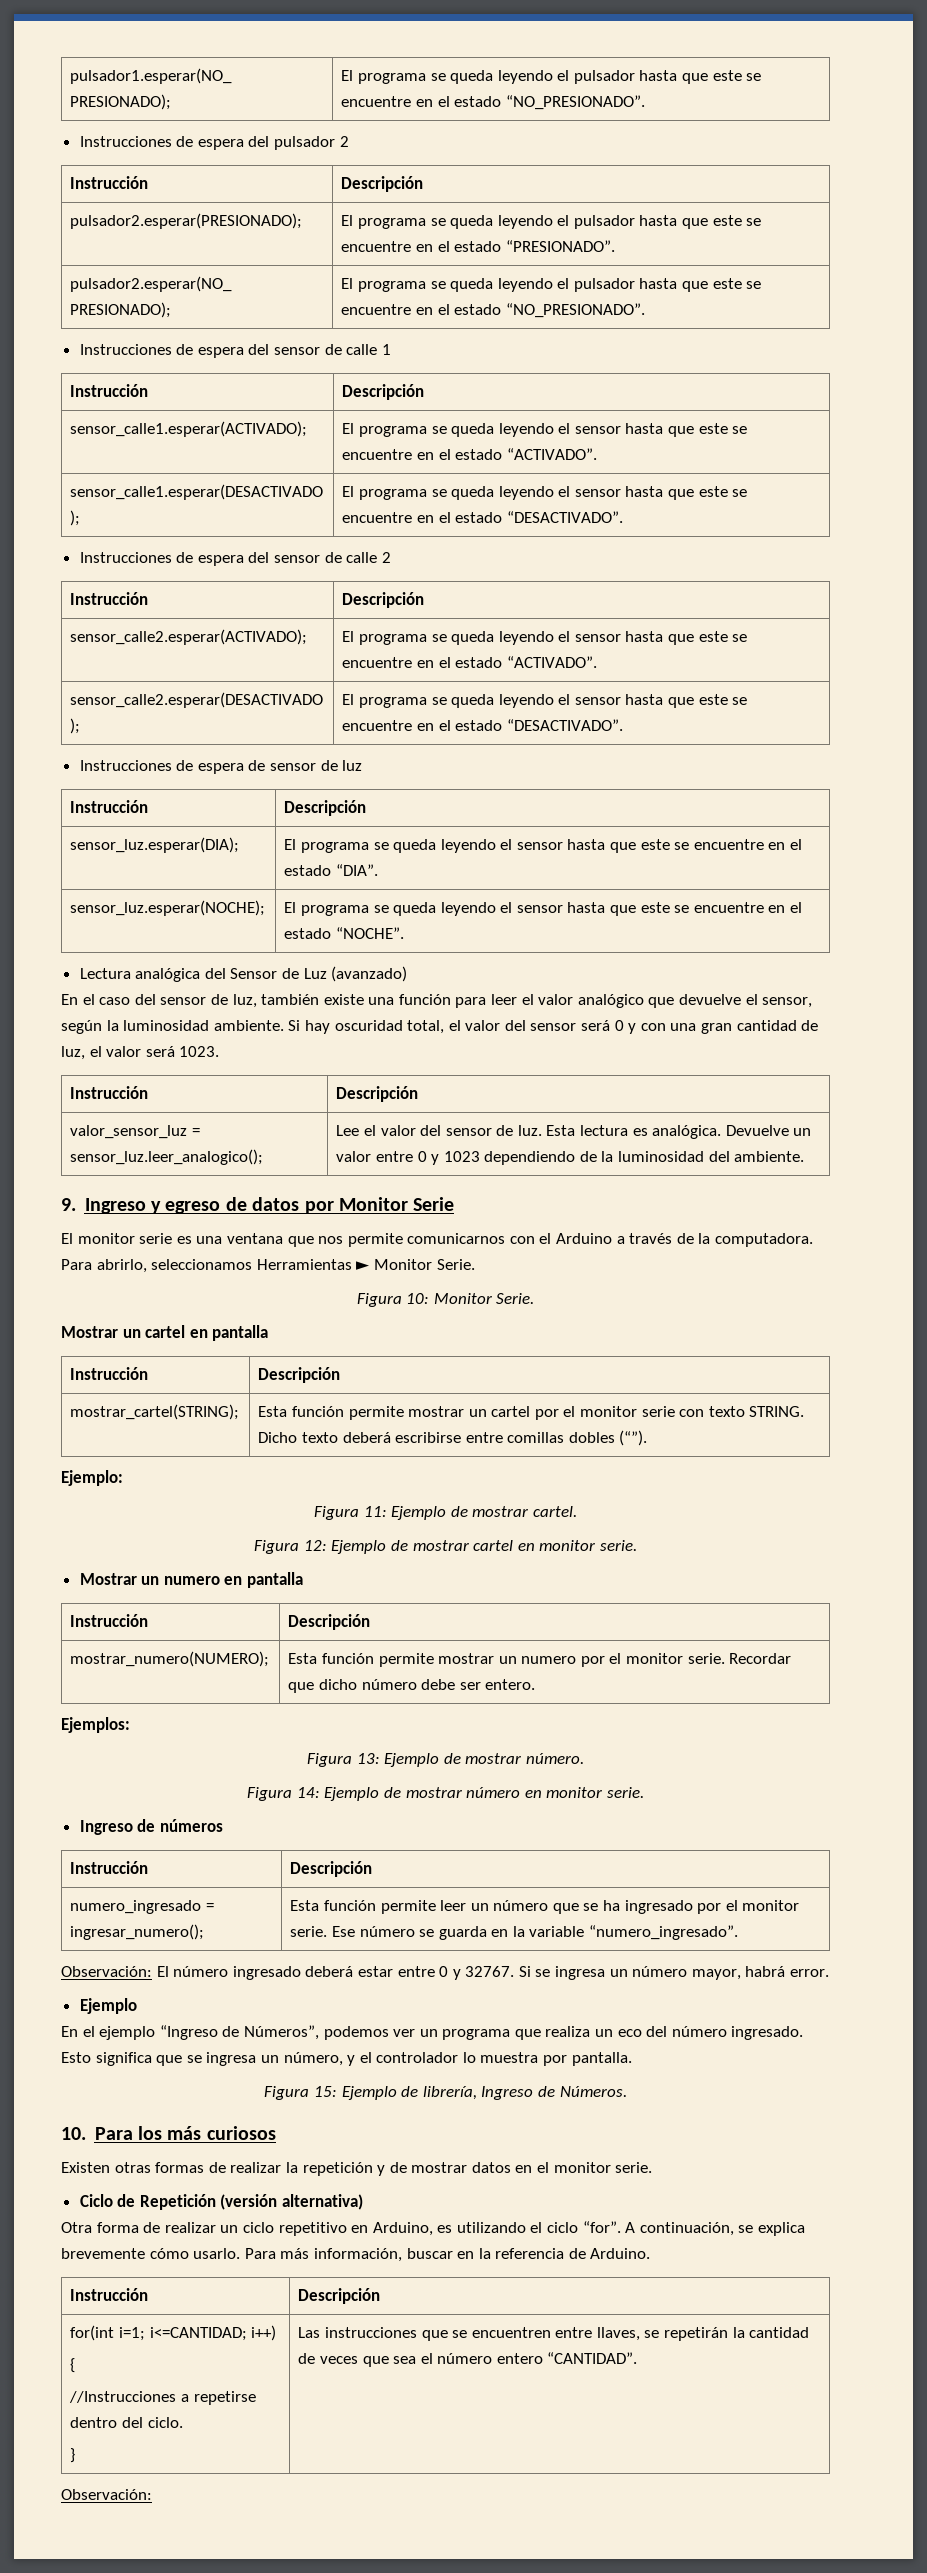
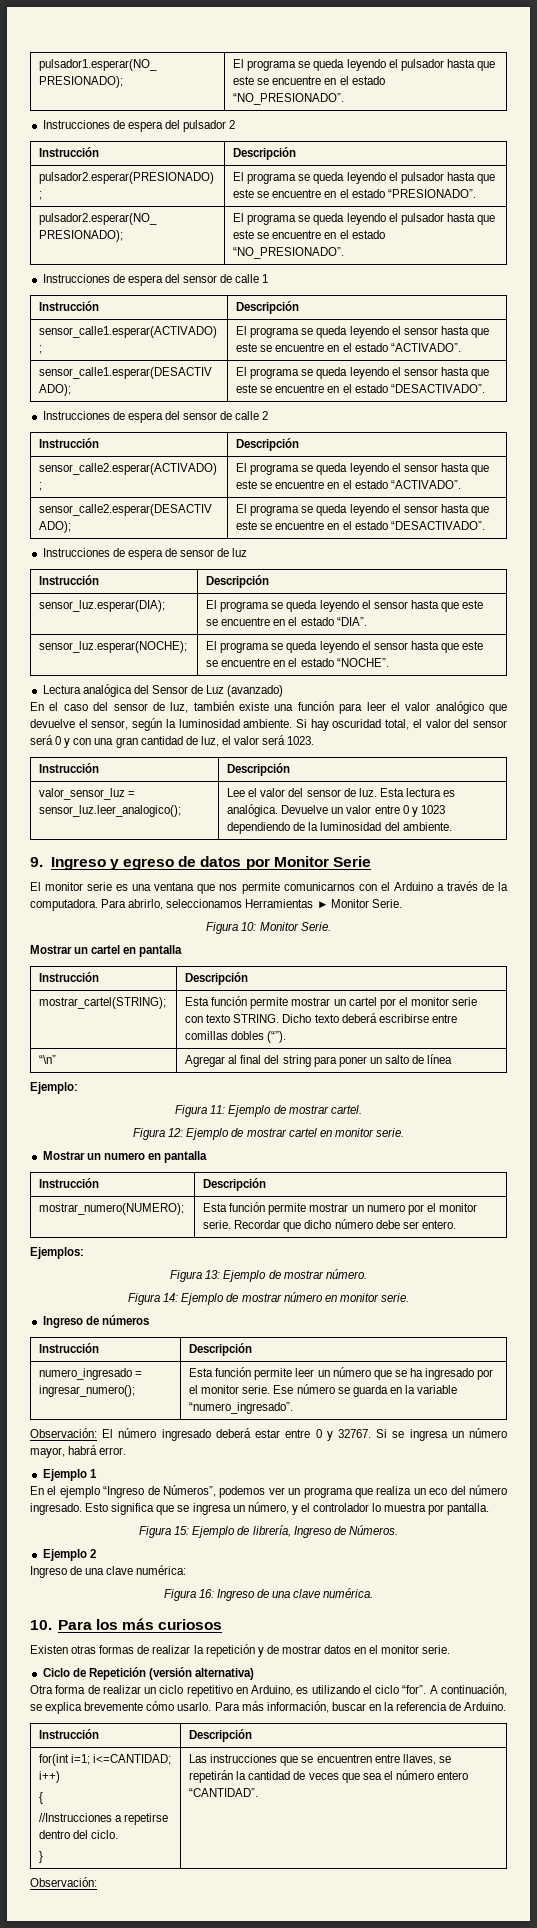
(648, 1438) none -> [39,1055,57,1064] [185,1054,453,1067] // “\n” | Agregar al final del string para poner un salto de línea
(137, 2006) none -> [89,1469,97,1478] 1
(627, 2091) none -> [42,1549,96,1561] [30,1565,187,1578] [163,1588,374,1601] // Ejemplo 2 // Ingreso de una clave numérica: // Figura 16: Ingreso de una clave numérica.

